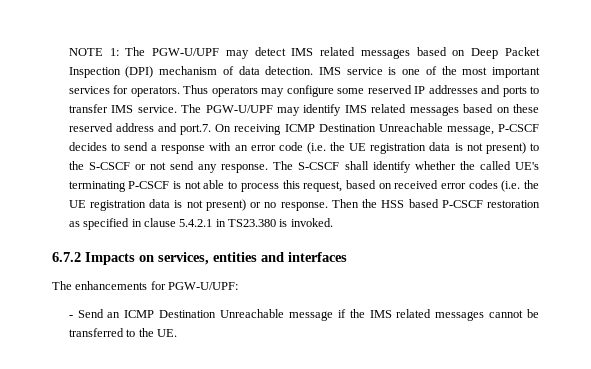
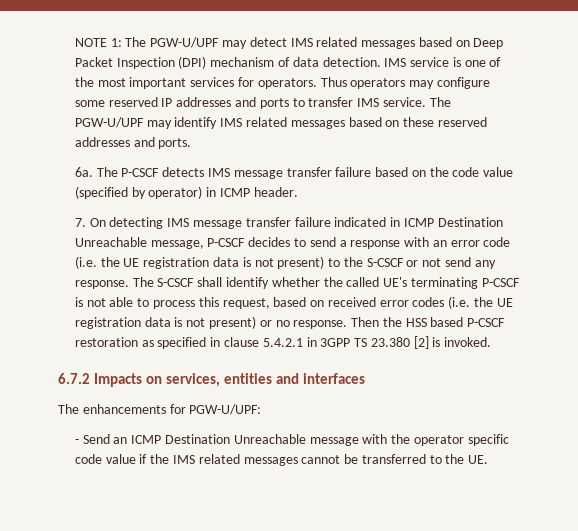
[115,123,282,135] address and port.7. On receiving -> [74,137,192,149] [74,167,514,179] [74,186,298,199] [74,217,401,229] addresses and ports. // 6a. The P-CSCF detects IMS message transfer failure based on the code value (specified by operator) in ICMP header. // 7. On detecting IMS message transfer failure indicated in
[227,219,276,227] TS23.380 -> [320,336,429,349] 3GPP TS 23.380 [2]
(333, 316) none -> [362,434,509,446] [74,454,136,464] with the operator specific code value

